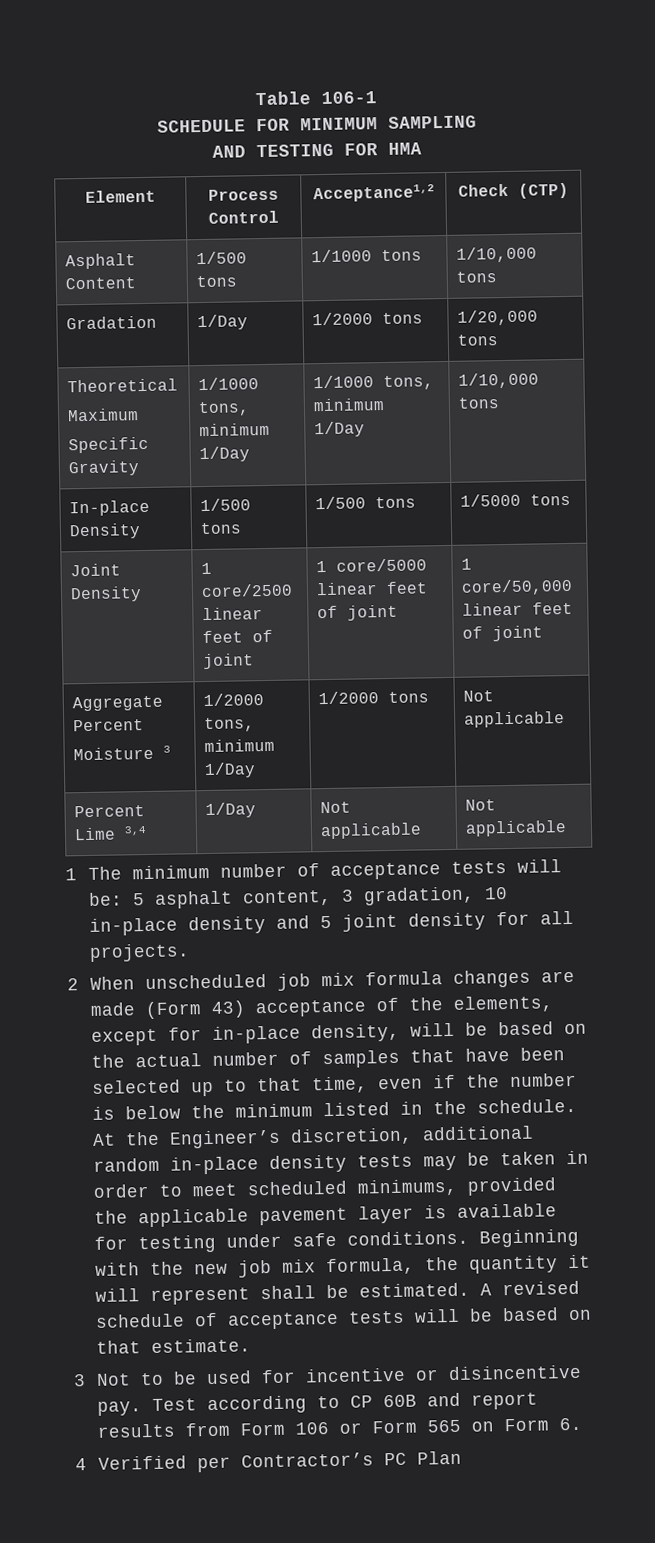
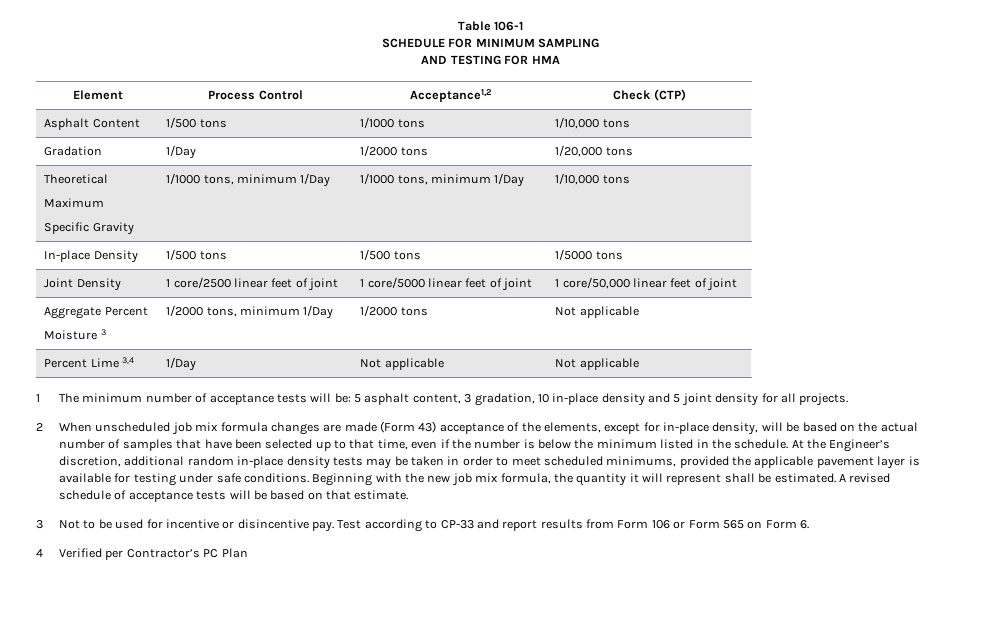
[349,1394,417,1408] CP 60B -> [440,520,474,529] CP-33

